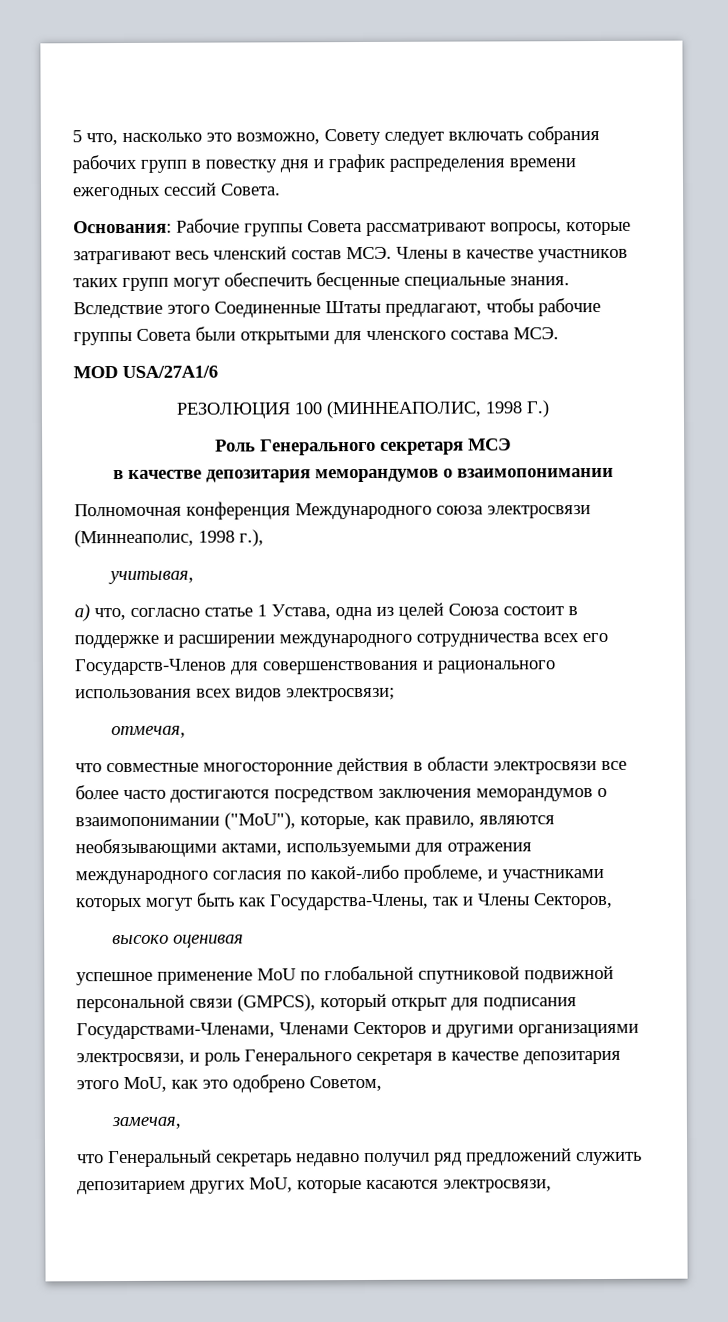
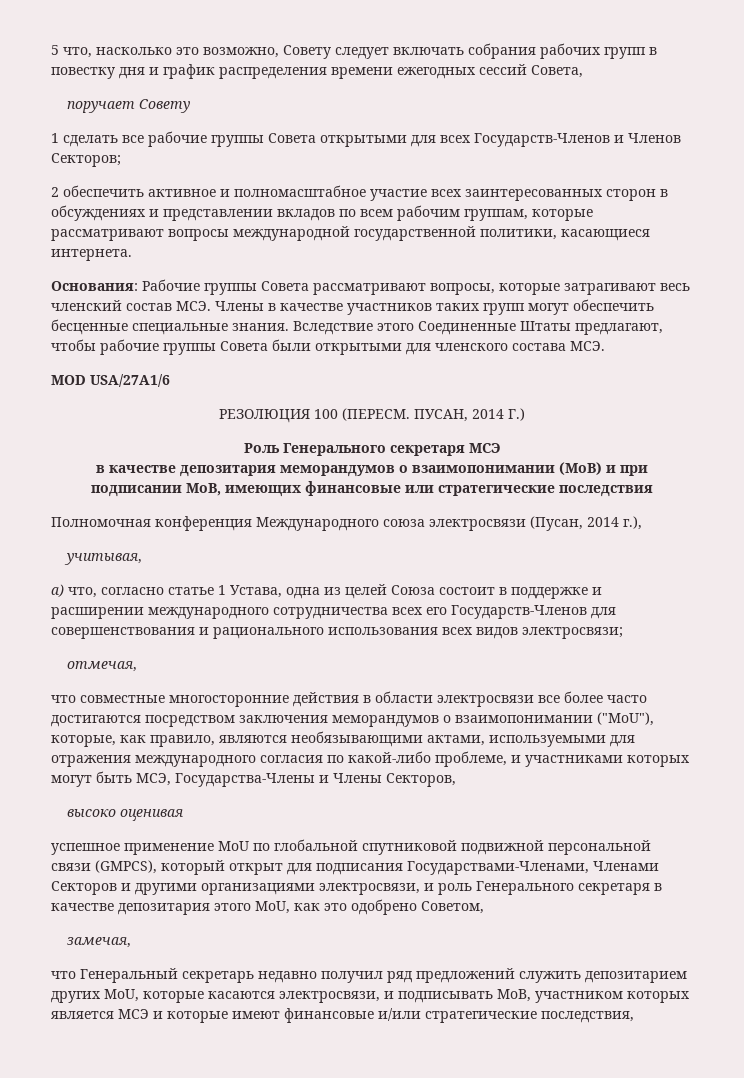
[220,183,281,196] Совета. -> [531,65,583,78] [66,99,190,113] [51,131,681,147] [51,153,121,167] [51,185,668,201] [51,205,593,221] [51,226,650,241] [51,249,132,261] Совета, // поручает Совету // 1 сделать все рабочие группы Совета открытыми для всех Государств-Членов и Членов Секторов; // 2 обеспечить активное и полномасштабное участие всех заинтересованных сторон в обсуждениях и представлении вкладов по всем рабочим группам, которые рассматривают вопросы международной государственной политики, касающиеся интернета.
[326,400,522,419] (МИННЕАПОЛИС, 1998 -> [342,408,504,422] (ПЕРЕСМ. ПУСАН, 2014
(614, 472) none -> [559,462,648,476] [91,481,653,497] (МоВ) и при подписании МоВ, имеющих финансовые или стратегические последствия
[74,529,235,548] (Миннеаполис, 1998 -> [530,516,619,531] (Пусан, 2014
[238,893,459,911] как Государства-Члены, так -> [136,773,315,787] МСЭ, Государства-Члены
(552, 1186) none -> [384,989,690,1003] [51,1008,634,1023] и подписывать МоВ, участником которых является МСЭ и которые имеют финансовые и/или стратегические последствия,

